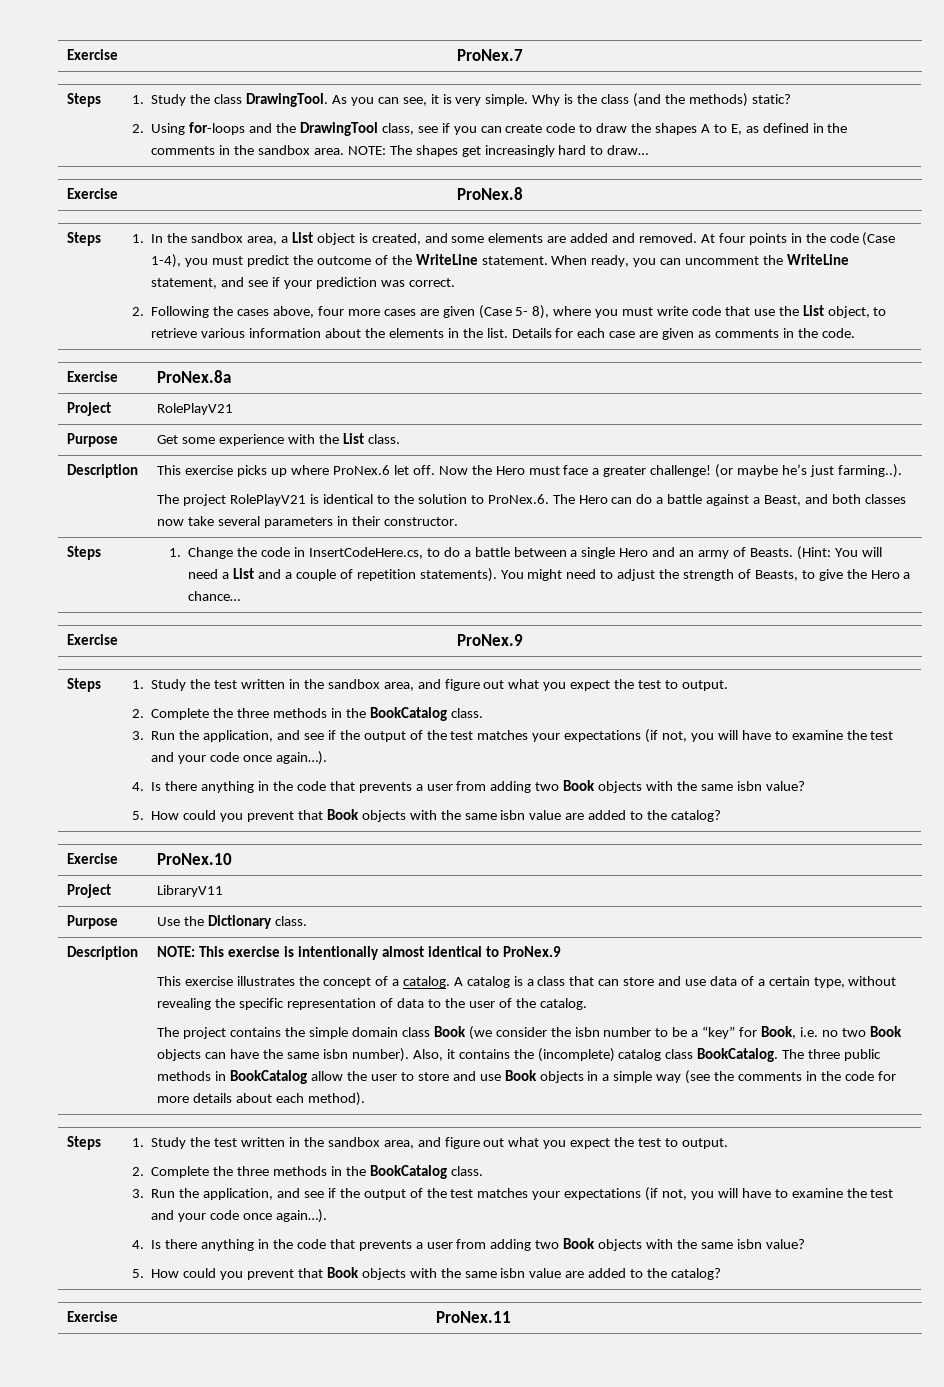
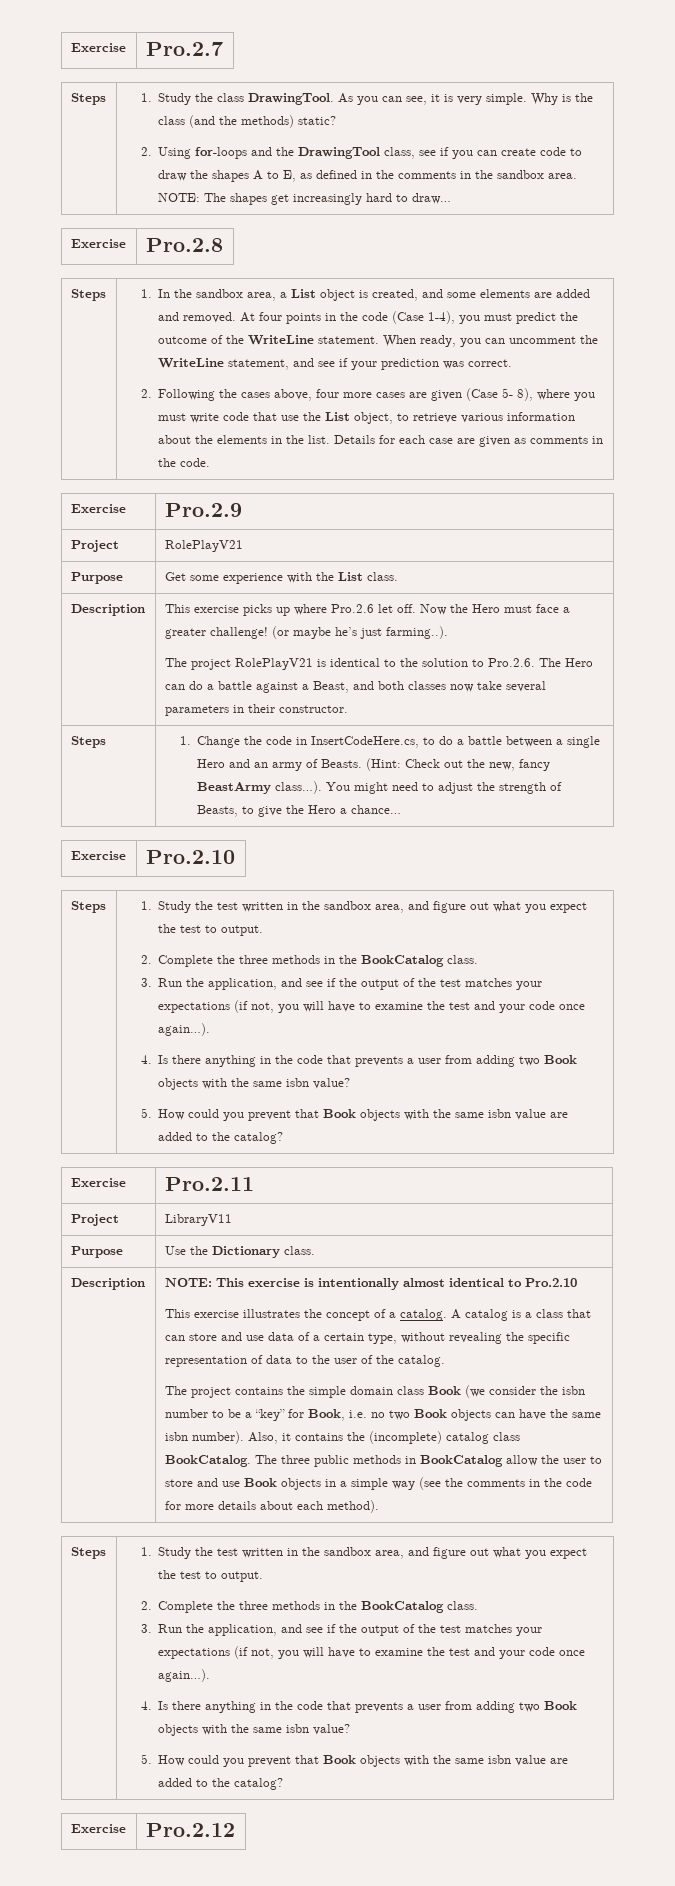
[67,49,119,60] [457,49,524,61] Exercise | ProNex.7 -> [70,43,126,52] [145,42,223,56] Exercise | Pro.2.7
[457,187,524,200] ProNex.8 -> [145,238,223,252] Pro.2.8
[157,370,232,383] ProNex.8a -> [164,503,242,517] Pro.2.9
[333,465,391,475] ProNex.6 -> [330,604,374,613] Pro.2.6
[487,494,549,504] ProNex.6. -> [487,658,535,667] Pro.2.6.
[834,547,882,557] [188,568,497,582] You will need a List and a couple of repetition statements). -> [405,759,551,771] [197,781,323,794] Check out the new, fancy BeastArmy class…).
[457,634,524,646] ProNex.9 -> [145,850,235,864] Pro.2.10
[157,853,233,865] ProNex.10 -> [164,1177,254,1191] Pro.2.11
[502,946,561,957] ProNex.9 -> [524,1278,577,1287] Pro.2.10
[436,1311,512,1323] ProNex.11 -> [145,1823,235,1837] Pro.2.12

